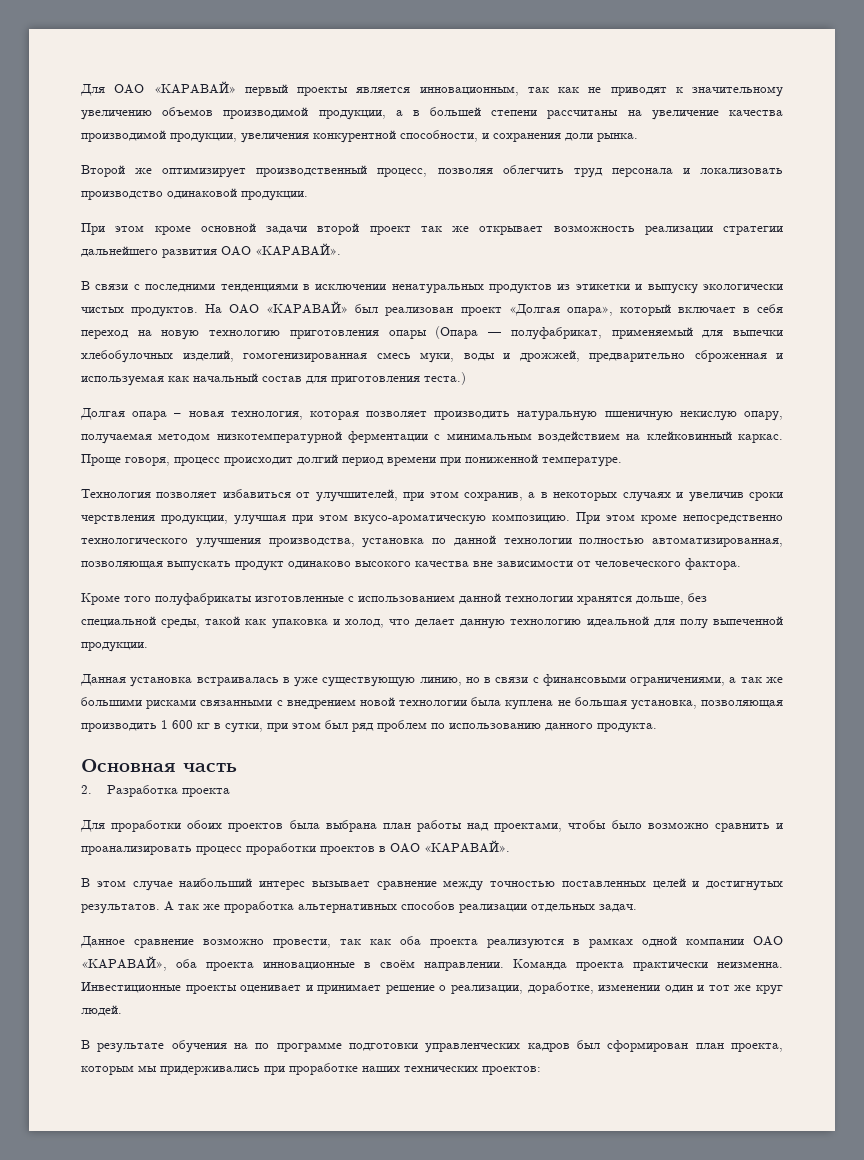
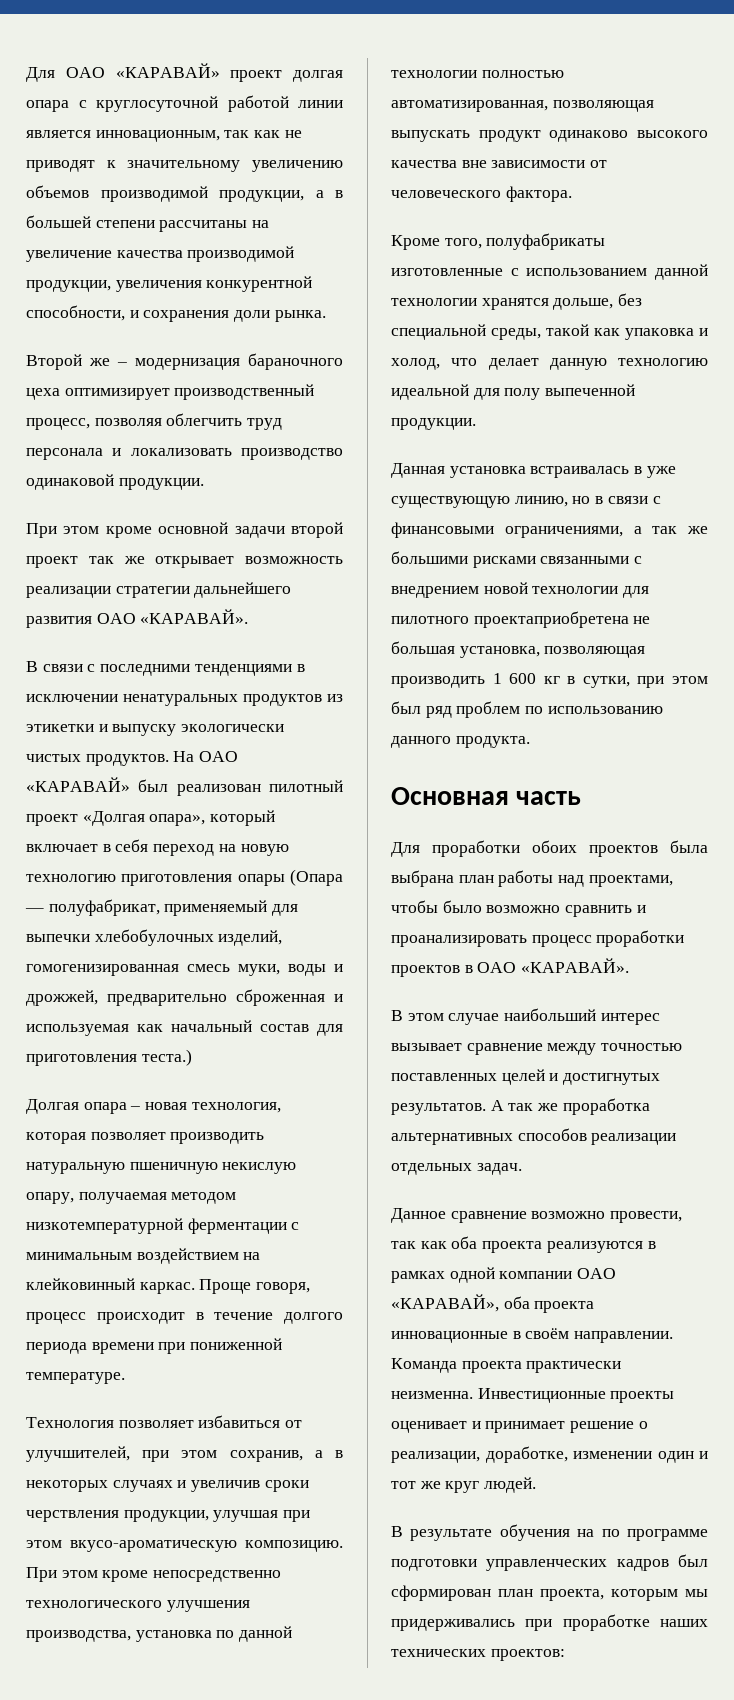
[244,84,348,96] первый проекты -> [230,70,343,82] [26,95,343,112] проект долгая опара с круглосуточной работой линии
(153, 171) none -> [117,353,343,370] [26,388,60,400] – модернизация бараночного цеха
(454, 311) none -> [269,780,343,792] пилотный
[297,454,384,466] долгий период -> [195,1312,343,1324] [26,1342,87,1354] в течение долгого периода
[124,596,151,602] того -> [444,238,482,249] того,
[471,697,554,710] была куплена -> [623,586,650,598] [391,611,629,628] для пилотного проектаприобретена
[81,785,230,797] // 2. Разработка проекта -> (582, 798) none

